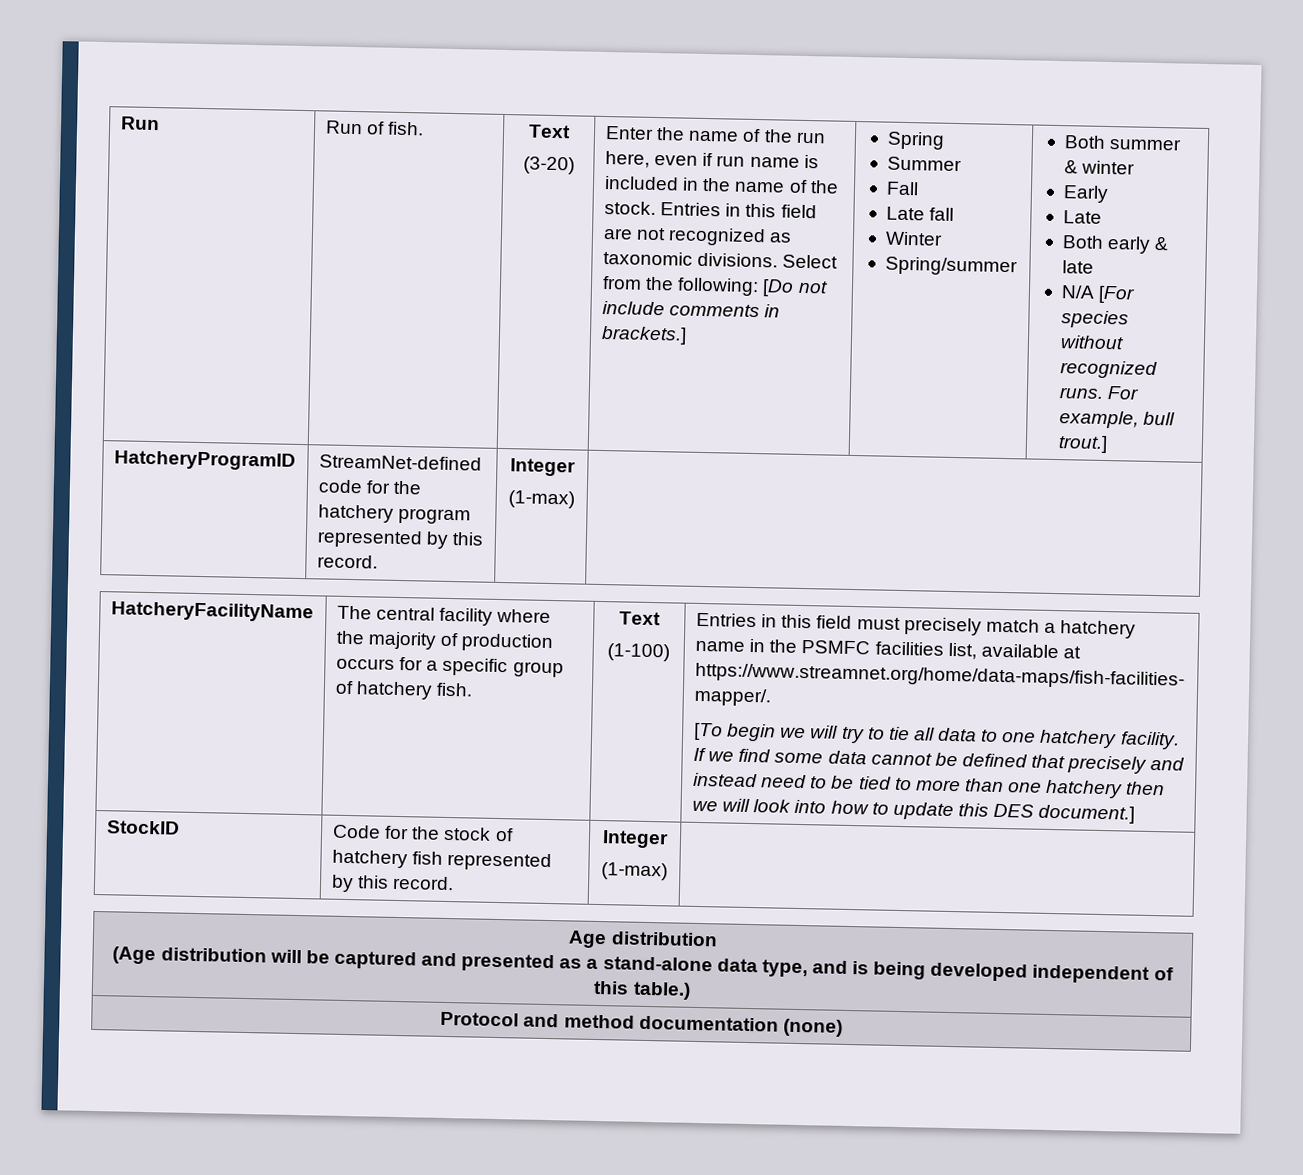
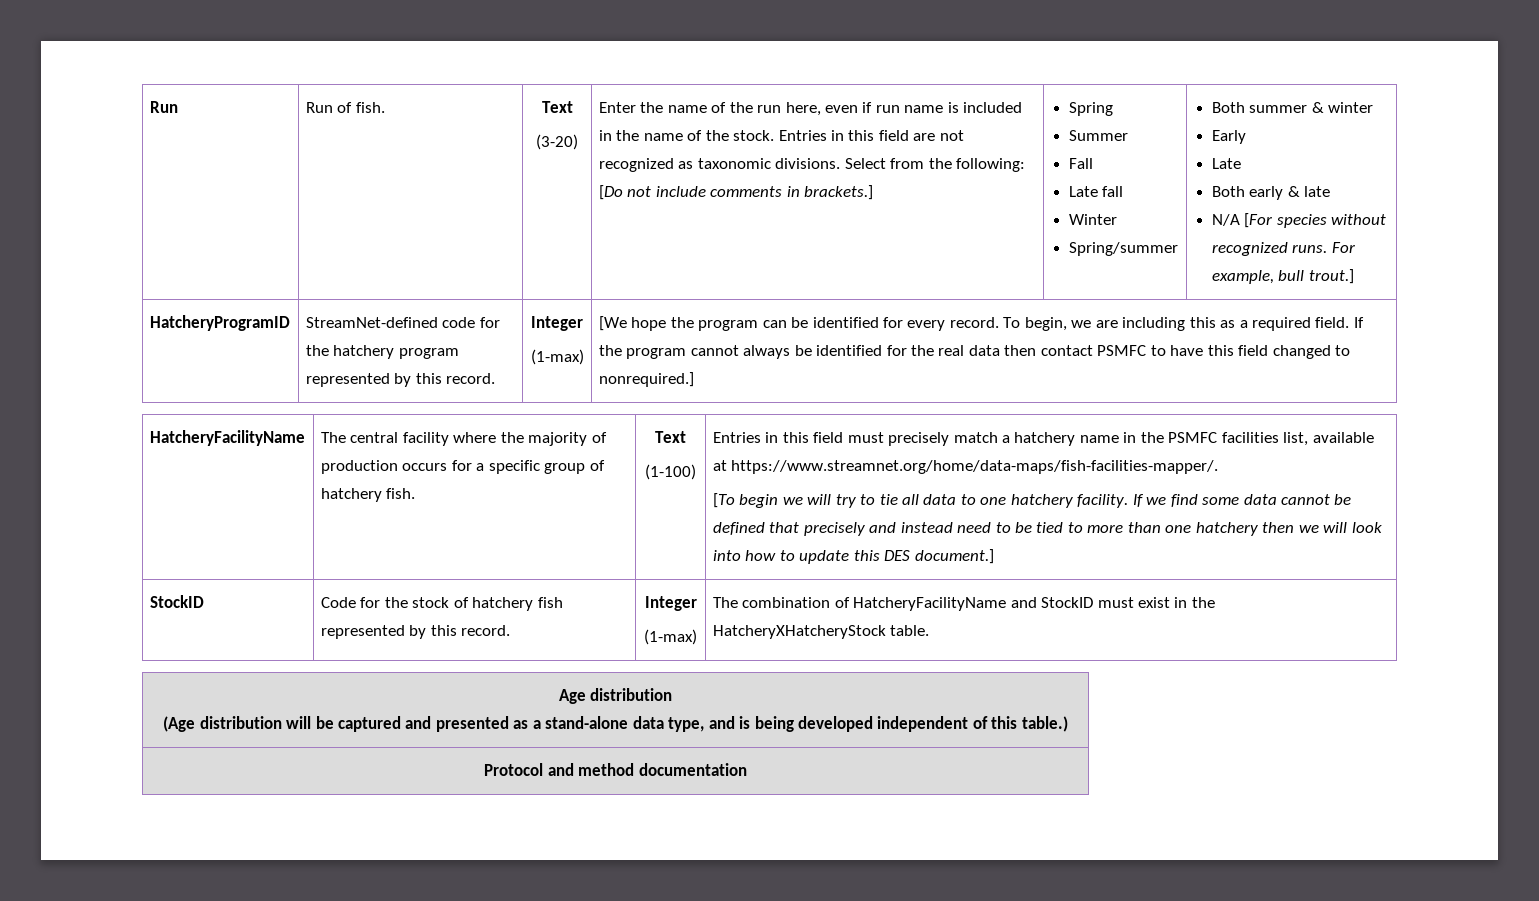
(575, 499) none -> [598,316,1364,331] [598,345,1351,359] [598,372,694,387] [We hope the program can be identified for every record. To begin, we are including this as a required field. If the program cannot always be identified for the real data then contact PSMFC to have this field changed to nonrequired.]
(668, 871) none -> [712,597,1215,611] [712,625,930,639] The combination of HatcheryFacilityName and StockID must exist in the HatcheryXHatcheryStock table.
[782,1018,843,1037] (none) -> (747, 769) none

